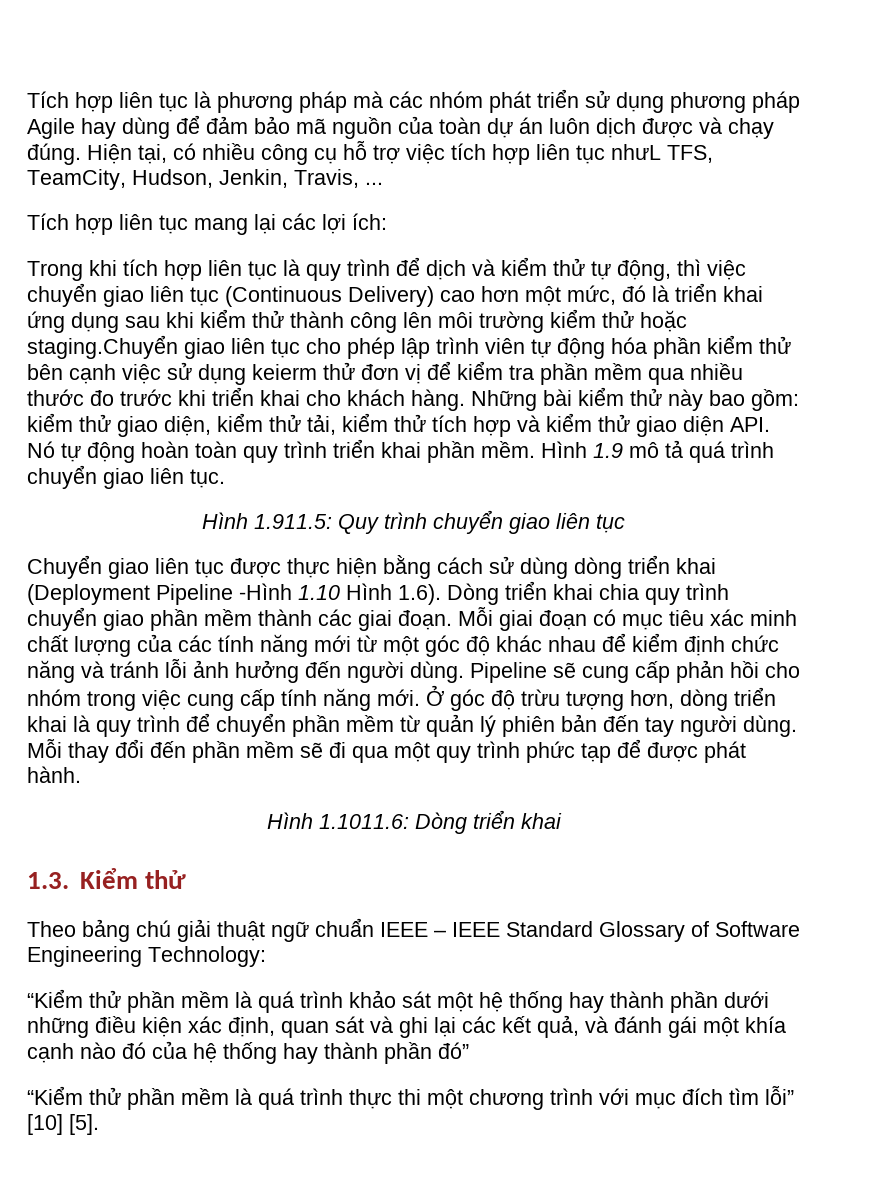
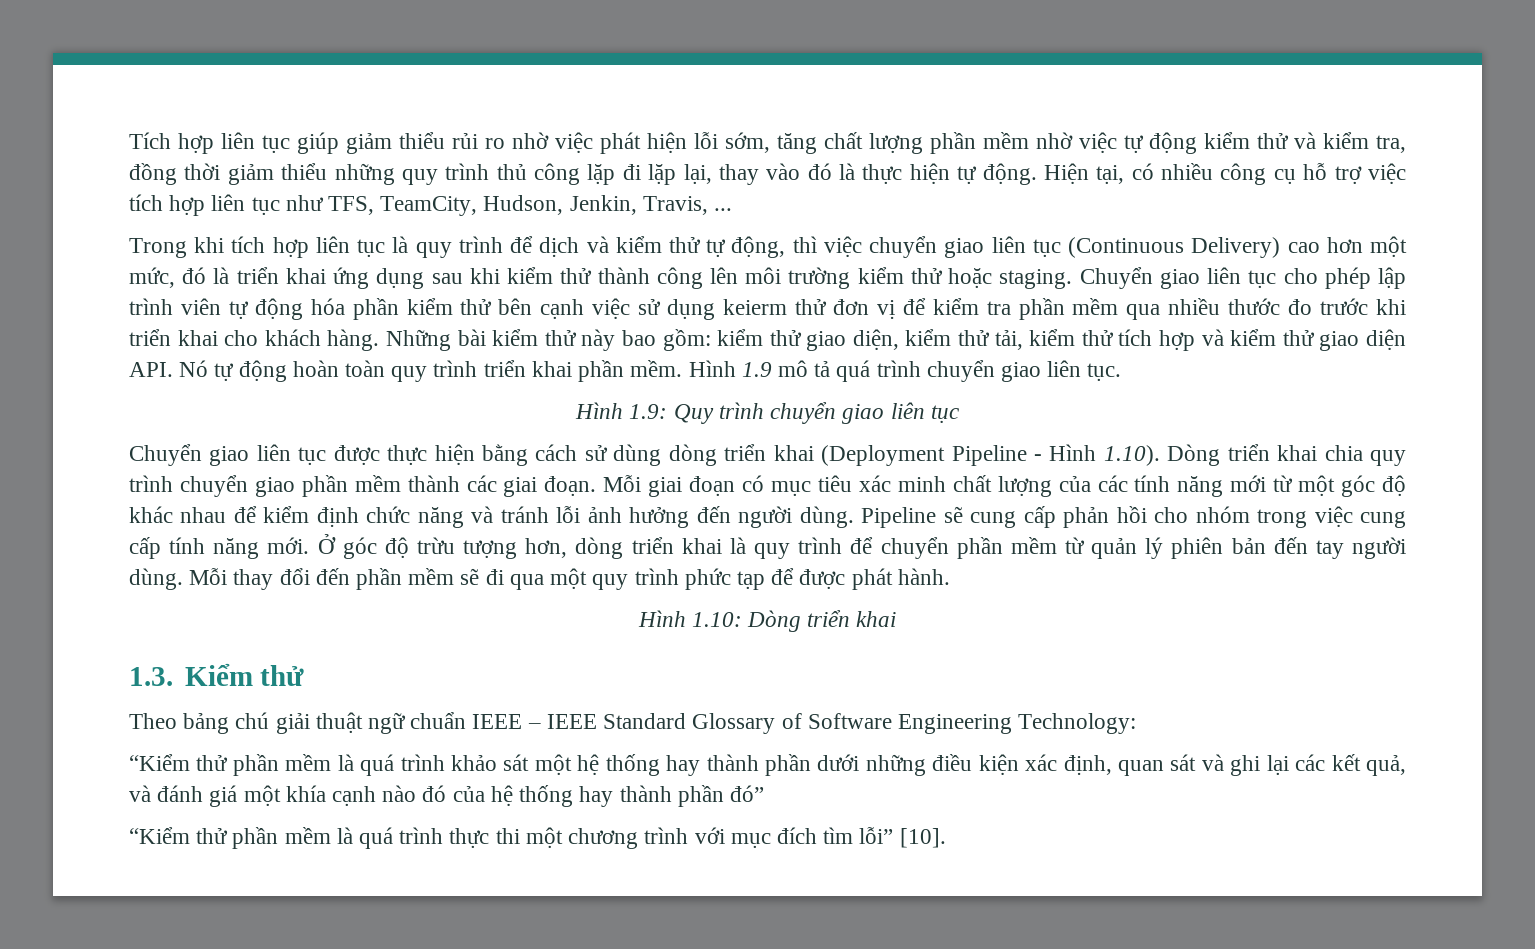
[27,89,800,113] [27,115,774,139] [27,143,81,165] Tích hợp liên tục là phương pháp mà các nhóm phát triển sử dụng phương pháp Agile hay dùng để đảm bảo mã nguồn của toàn dự án luôn dịch được và chạy đúng. -> [129,132,1406,154] [129,163,1037,185] Tích hợp liên tục giúp giảm thiểu rủi ro nhờ việc phát hiện lỗi sớm, tăng chất lượng phần mềm nhờ việc tự động kiểm thử và kiểm tra, đồng thời giảm thiểu những quy trình thủ công lặp đi lặp lại, thay vào đó là thực hiện tự động.
[611,144,661,160] nhưL -> [285,195,324,211] như
[27,213,387,235] // Tích hợp liên tục mang lại các lợi ích: -> (733, 209) none
[27,335,178,359] staging.Chuyển -> [999,267,1153,289] staging. Chuyển
[254,514,332,529] 1.911.5: -> [629,404,668,419] 1.9:
[239,583,441,605] -Hình 1.10 Hình 1.6). -> [1033,444,1160,466] - Hình 1.10).
[318,814,409,829] 1.1011.6: -> [691,612,742,627] 1.10:
[668,1016,697,1038] gái -> [209,785,238,807] giá
[27,1114,99,1135] [10] [5]. -> [899,828,946,848] [10].

